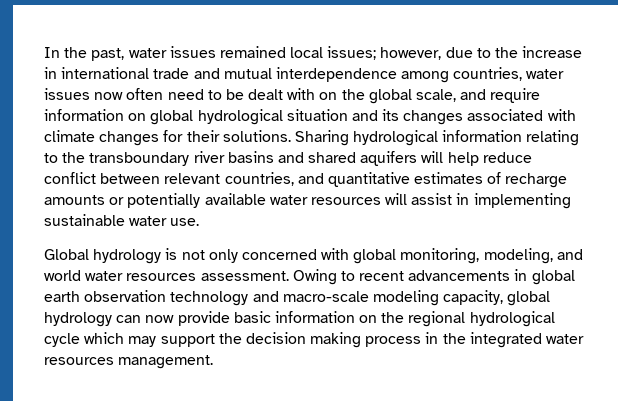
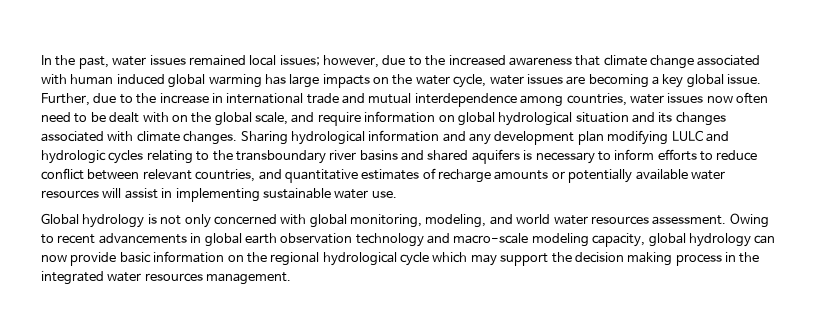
(519, 52) none -> [448,55,761,69] [41,74,762,88] [41,93,157,106] increased awareness that climate change associated with human induced global warming has large impacts on the water cycle, water issues are becoming a key global issue. Further, due to the
[99,130,523,146] changes for their solutions. Sharing hydrological information -> [183,130,729,145] [41,150,144,164] changes. Sharing hydrological information and any development plan modifying LULC and hydrologic cycles
[421,151,479,166] will help -> [523,149,713,164] is necessary to inform efforts to

